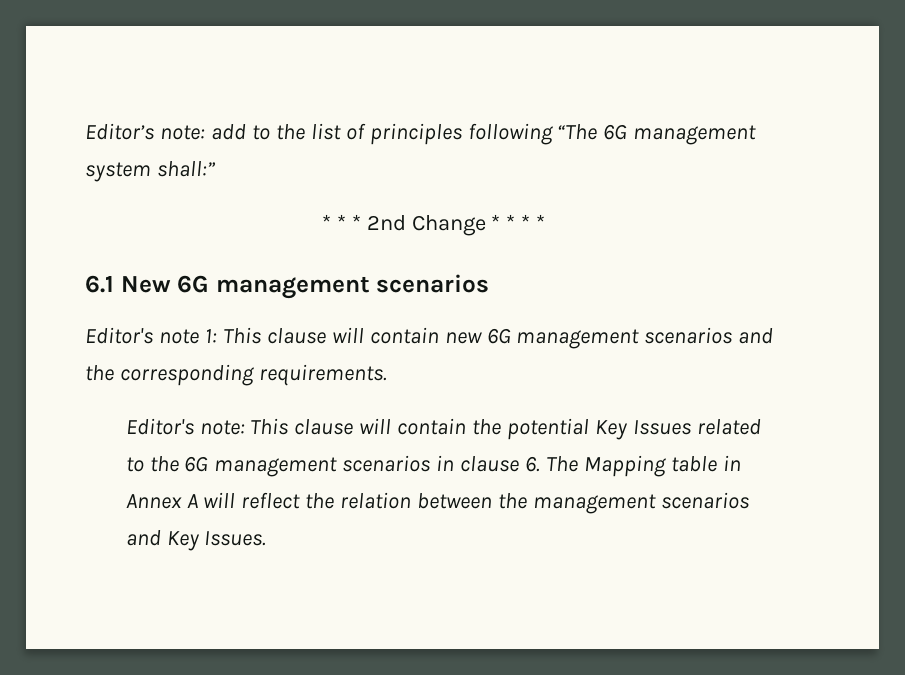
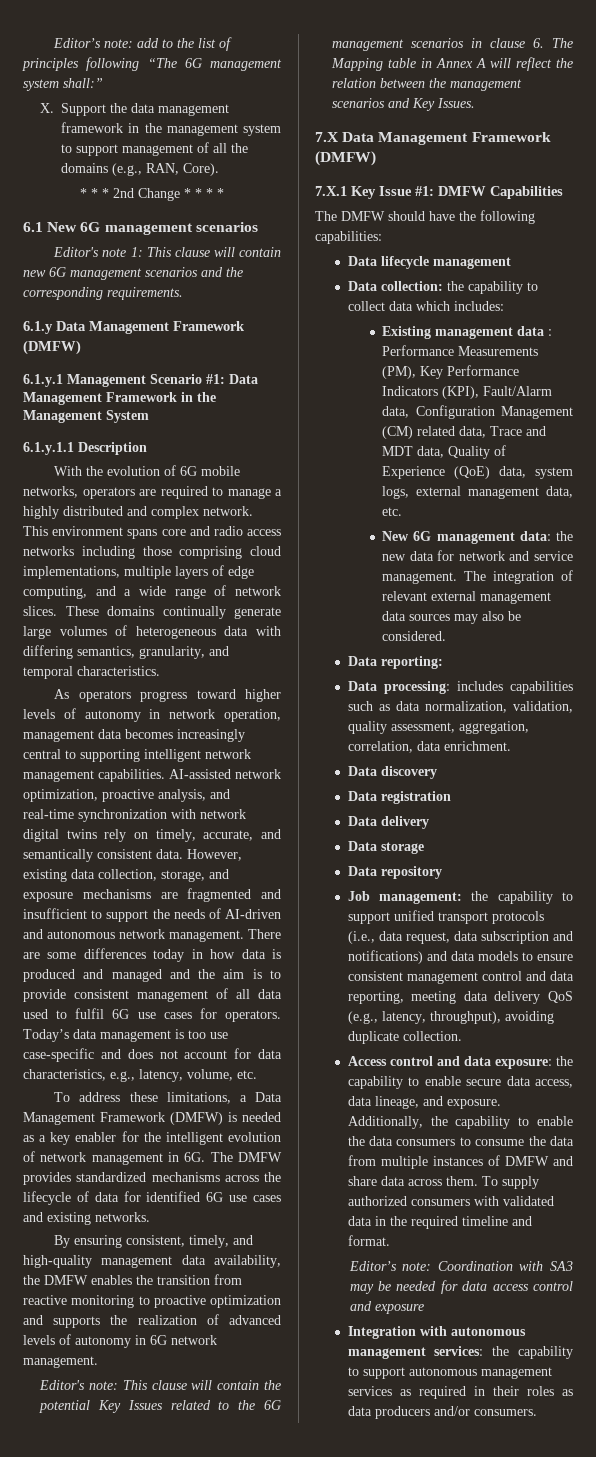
(216, 169) none -> [40,103,230,116] [61,122,281,136] [61,142,249,156] [61,163,220,176] // X. Support the data management framework in the management system to support management of all the domains (e.g., RAN, Core).
(387, 375) none -> [23,321,245,334] [23,340,81,355] [23,374,258,387] [23,392,216,405] [23,410,149,423] [23,442,147,455] [54,465,241,476] [23,486,282,499] [23,506,253,519] [23,526,281,539] [23,546,281,559] [23,565,254,579] [23,585,281,599] [23,606,281,619] [23,625,281,639] [23,645,229,659] [23,666,160,679] [54,689,281,702] [23,708,281,722] [23,729,245,742] [23,749,251,762] [23,769,281,782] [23,789,230,802] [23,809,246,822] [23,829,281,842] [23,849,242,862] [23,869,229,882] [23,888,281,902] [23,908,281,922] [23,929,281,942] [23,948,281,962] [23,969,281,982] [23,988,282,1002] [23,1008,281,1022] [23,1029,228,1042] [23,1048,282,1062] [23,1069,257,1082] [54,1092,282,1104] [23,1112,281,1125] [23,1131,281,1145] [23,1151,282,1165] [23,1172,281,1185] [23,1191,281,1205] [23,1212,150,1225] [54,1235,254,1248] [23,1255,281,1268] [23,1274,242,1285] [23,1295,281,1308] [23,1314,281,1328] [23,1334,217,1348] [23,1356,98,1368] // 6.1.y Data Management Framework (DMFW) // 6.1.y.1 Management Scenario #1: Data Management Framework in the Management System // 6.1.y.1.1 Description // With the evolution of 6G mobile networks, operators are required to manage a highly distributed and complex network. This environment spans core and radio access networks including those comprising cloud implementations, multiple layers of edge computing, and a wide range of network slices. These domains continually generate large volumes of heterogeneous data with differing semantics, granularity, and temporal characteristics. // As operators progress toward higher levels of autonomy in network operation, management data becomes increasingly central to supporting intelligent network management capabilities. AI‑assisted network optimization, proactive analysis, and real‑time synchronization with network digital twins rely on timely, accurate, and semantically consistent data. However, existing data collection, storage, and exposure mechanisms are fragmented and insufficient to support the needs of AI‑driven and autonomous network management. There are some differences today in how data is produced and managed and the aim is to provide consistent management of all data used to fulfil 6G use cases for operators. Today’s data management is too use case-specific and does not account for data characteristics, e.g., latency, volume, etc. // To address these limitations, a Data Management Framework (DMFW) is needed as a key enabler for the intelligent evolution of network management in 6G. The DMFW provides standardized mechanisms across the lifecycle of data for identified 6G use cases and existing networks. // By ensuring consistent, timely, and high‑quality management data availability, the DMFW enables the transition from reactive monitoring to proactive optimization and supports the realization of advanced levels of autonomy in 6G network management.
(267, 538) none -> [315,132,551,145] [315,151,376,166] [315,186,563,199] [315,210,535,224] [315,231,382,244] [347,256,511,269] [347,281,538,294] [347,301,504,311] [382,326,553,339] [382,345,539,356] [382,365,520,379] [382,386,553,399] [382,405,573,419] [382,426,547,439] [382,445,507,459] [382,466,573,479] [382,486,573,499] [382,507,403,516] [382,531,573,544] [382,550,573,561] [382,570,573,584] [382,591,552,604] [382,611,522,624] [382,631,447,641] [347,656,443,669] [347,681,573,694] [347,701,573,713] [347,721,529,734] [347,741,511,753] [347,766,437,779] [347,791,451,804] [347,816,429,829] [347,841,424,854] [347,866,442,879] [347,891,573,904] [347,910,544,924] [347,931,573,944] [347,950,573,964] [347,971,574,984] [347,991,573,1004] [347,1011,554,1024] [347,1031,462,1044] [347,1056,573,1069] [347,1076,573,1089] [347,1096,501,1109] [347,1116,573,1129] [347,1136,574,1146] [347,1155,573,1169] [347,1176,539,1189] [347,1196,554,1206] [347,1216,532,1229] [347,1235,390,1246] [348,1261,573,1271] [349,1280,573,1294] [349,1301,424,1314] [347,1326,526,1339] [347,1346,573,1359] [347,1367,552,1379] [347,1386,573,1399] [347,1406,537,1419] // 7.X Data Management Framework (DMFW) // 7.X.1 Key Issue #1: DMFW Capabilities // The DMFW should have the following capabilities: // Data lifecycle management // Data collection: the capability to collect data which includes: // Existing management data : Performance Measurements (PM), Key Performance Indicators (KPI), Fault/Alarm data, Configuration Management (CM) related data, Trace and MDT data, Quality of Experience (QoE) data, system logs, external management data, etc. // New 6G management data: the new data for network and service management. The integration of relevant external management data sources may also be considered. // Data reporting: // Data processing: includes capabilities such as data normalization, validation, quality assessment, aggregation, correlation, data enrichment. // Data discovery // Data registration // Data delivery // Data storage // Data repository // Job management: the capability to support unified transport protocols (i.e., data request, data subscription and notifications) and data models to ensure consistent management control and data reporting, meeting data delivery QoS (e.g., latency, throughput), avoiding duplicate collection. // Access control and data exposure: the capability to enable secure data access, data lineage, and exposure. Additionally, the capability to enable the data consumers to consume the data from multiple instances of DMFW and share data across them. To supply authorized consumers with validated data in the required timeline and format. // Editor’s note: Coordination with SA3 may be needed for data access control and exposure // Integration with autonomous management services: the capability to support autonomous management services as required in their roles as data producers and/or consumers.

